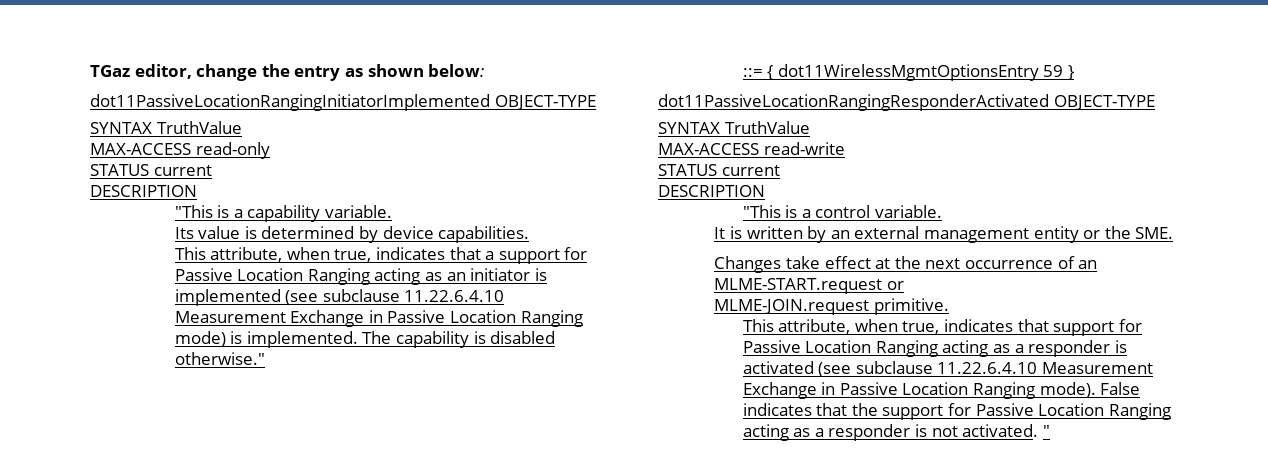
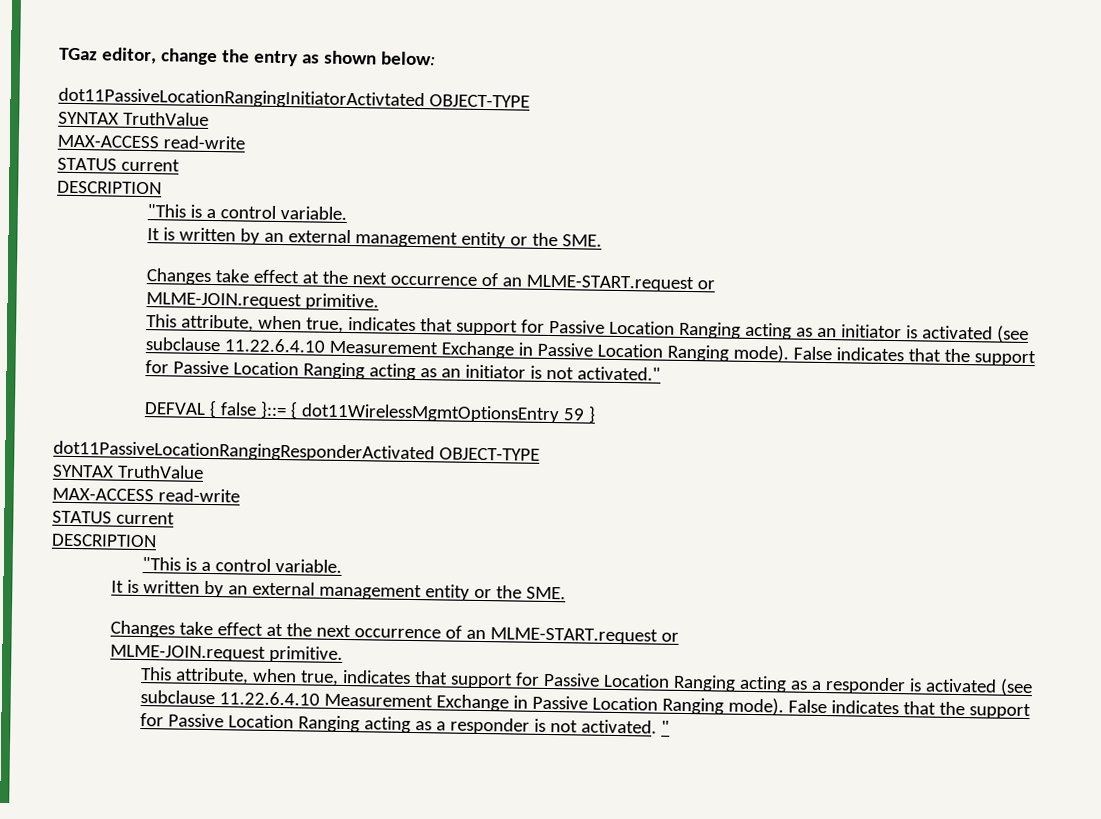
[90,94,596,111] [90,121,242,134] [90,142,270,159] [90,164,212,176] [90,185,197,197] [174,205,393,222] [174,226,530,243] [174,247,495,262] dot11PassiveLocationRangingInitiatorImplemented OBJECT-TYPE // SYNTAX TruthValue // MAX-ACCESS read-only // STATUS current // DESCRIPTION // "This is a capability variable. // Its value is determined by device capabilities. // This attribute, when true, indicates that a -> [58,87,530,110] [58,111,209,126] [57,134,245,150] [57,157,180,172] [57,180,162,195] [146,204,347,220] [146,227,602,249] [145,268,715,293] [145,292,379,311] [145,314,453,333] dot11PassiveLocationRangingInitiatorActivtated OBJECT-TYPE // SYNTAX TruthValue // MAX-ACCESS read-write // STATUS current // DESCRIPTION // "This is a control variable. // It is written by an external management entity or the SME. // Changes take effect at the next occurrence of an MLME-START.request or // MLME-JOIN.request primitive. // This attribute, when true, indicates that
[174,289,505,306] [174,310,583,327] [174,331,556,348] [174,352,265,365] [742,68,763,77] implemented (see subclause 11.22.6.4.10 Measurement Exchange in Passive Location Ranging mode) is implemented. The capability is disabled otherwise." // ::= -> [921,325,1029,343] [144,337,1036,367] [144,360,661,381] [143,399,287,420] activated (see subclause 11.22.6.4.10 Measurement Exchange in Passive Location Ranging mode). False indicates that the support for Passive Location Ranging acting as an initiator is not activated." // DEFVAL { false }::=

